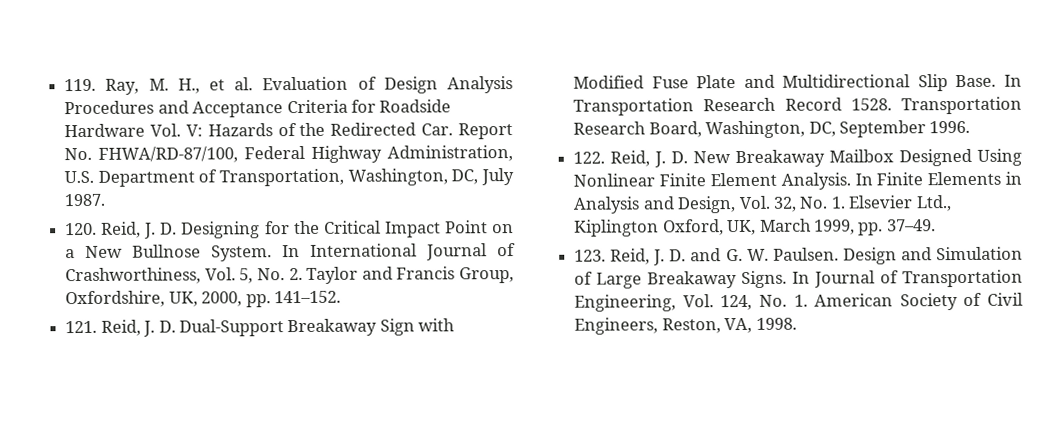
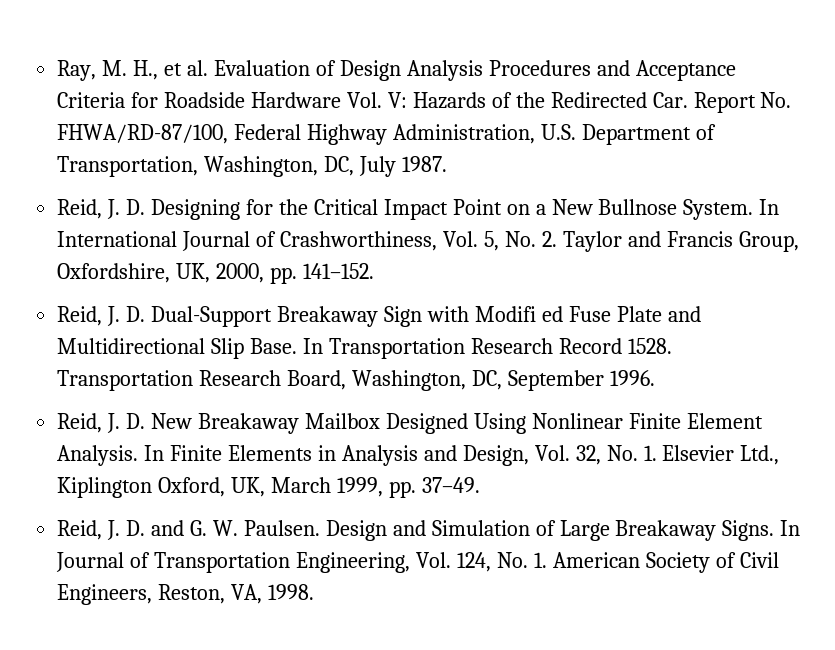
[64,78,97,92] 119. -> (57, 70) none
[65,222,98,236] 120. -> (447, 164) none
[65,320,98,334] 121. -> (374, 271) none
[573,75,645,89] Modified -> [474,306,563,322] Modifi ed
[573,151,606,164] 122. -> (655, 378) none
[574,249,607,262] 123. -> (480, 485) none

